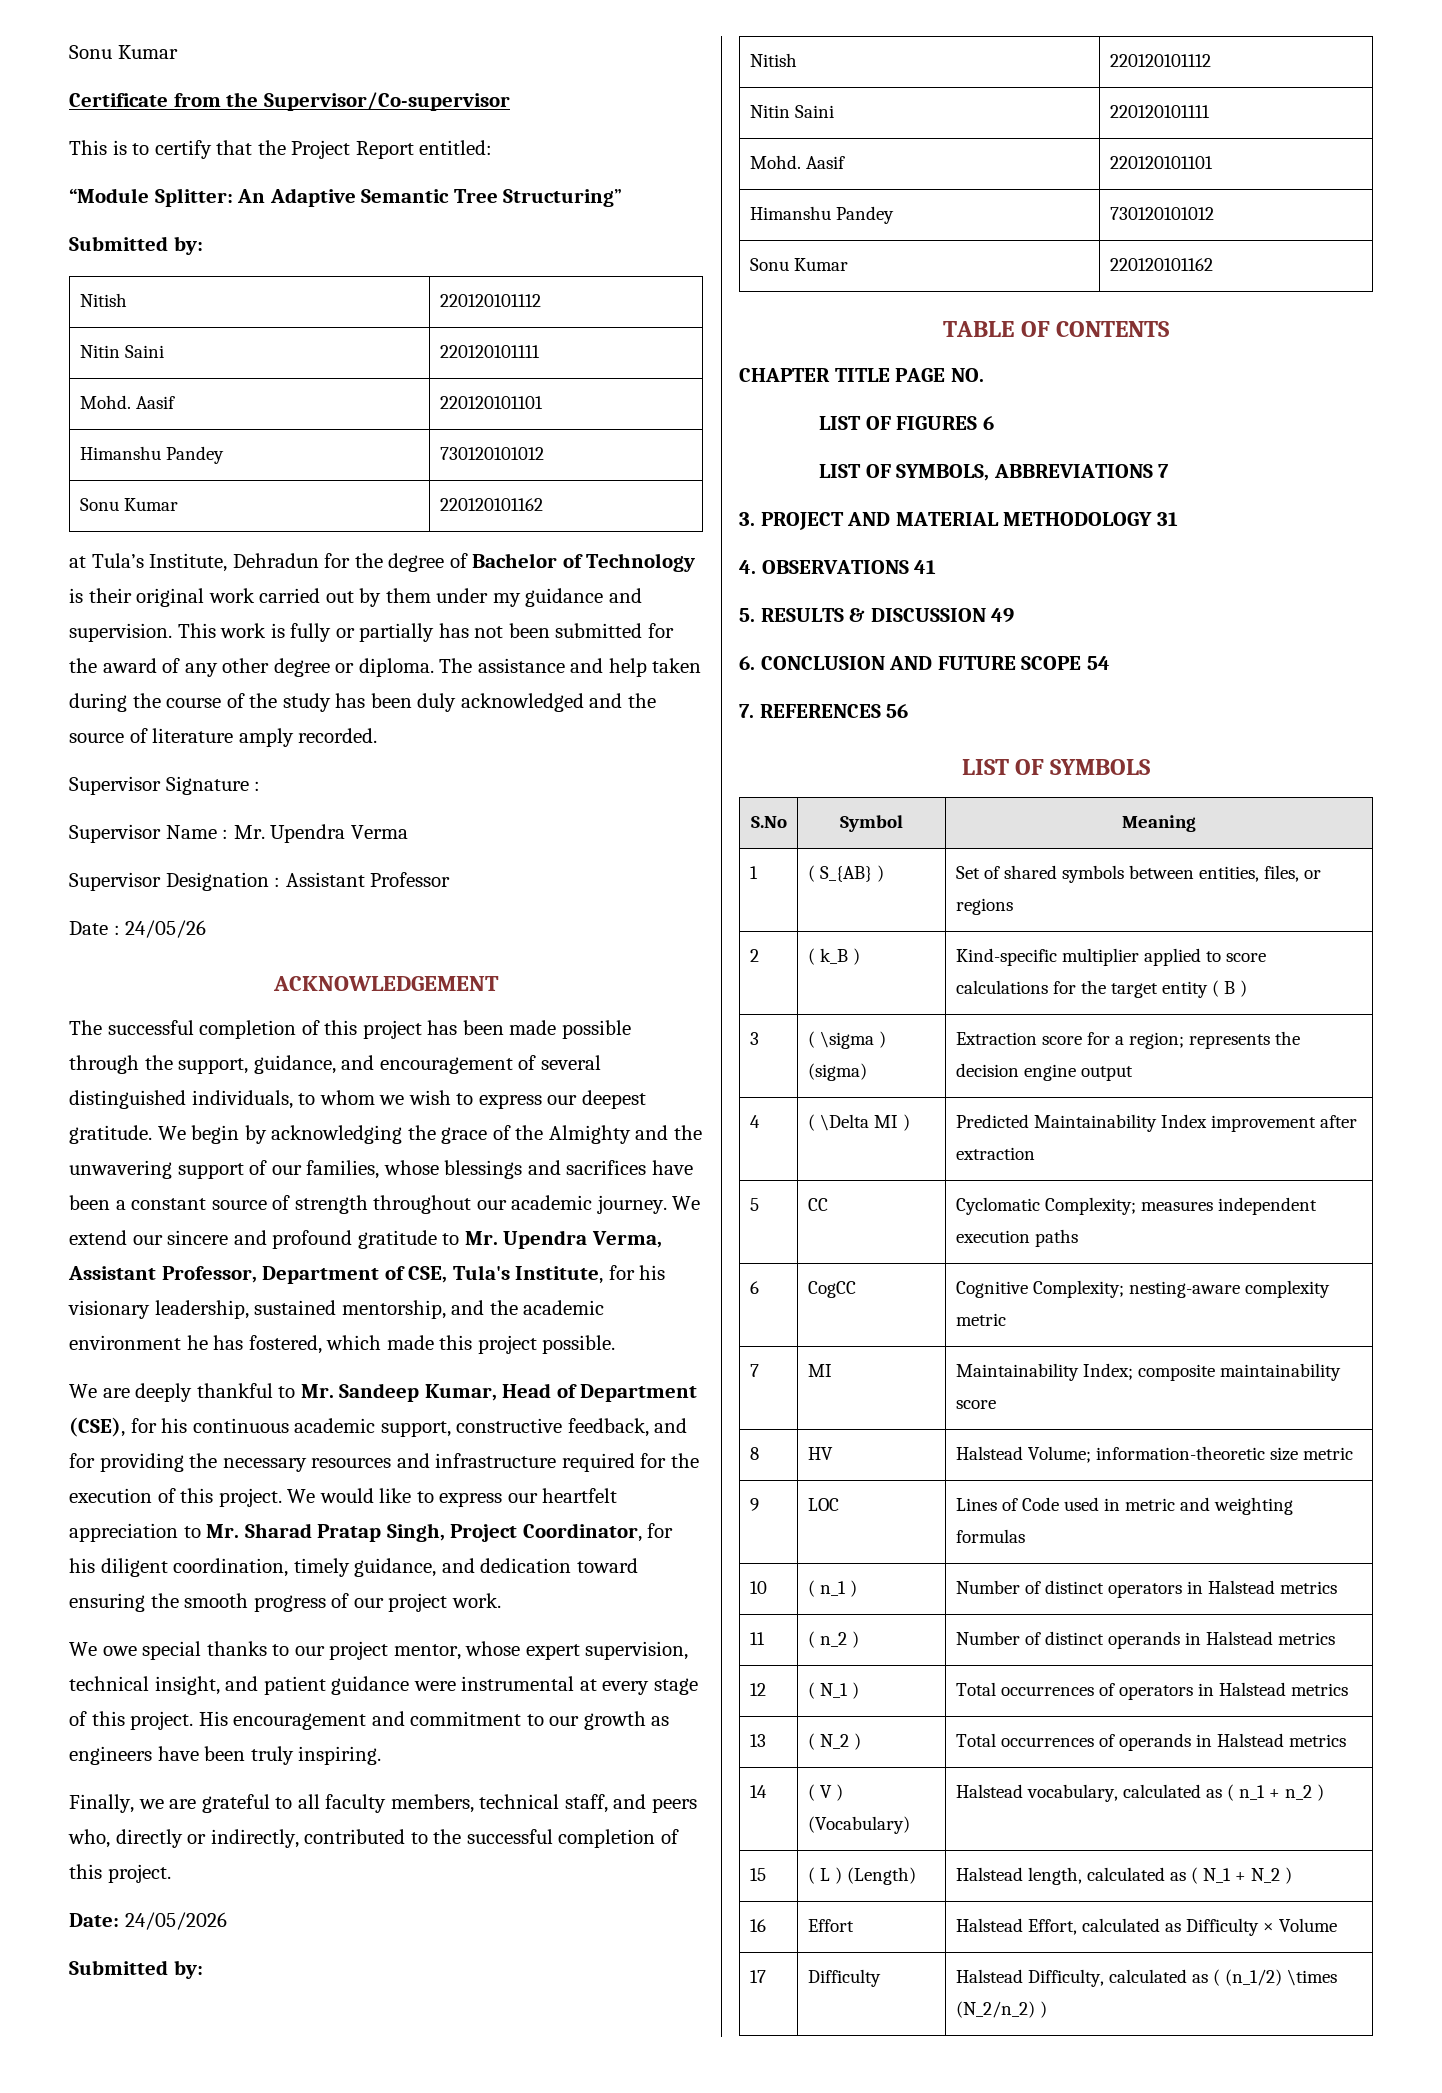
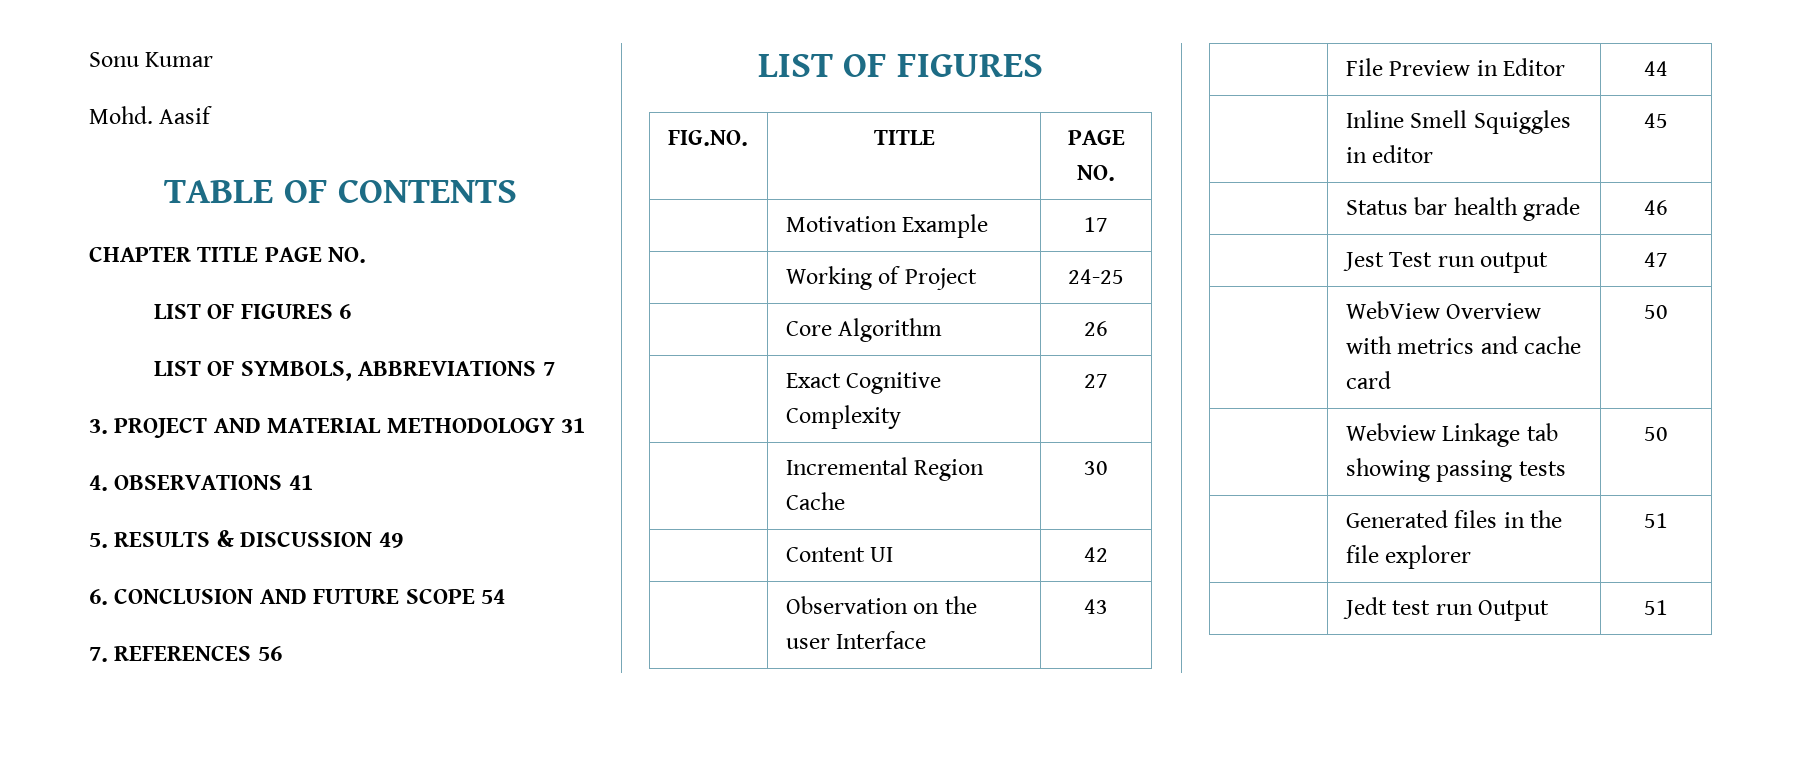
[69,92,510,111] [69,140,493,159] [69,188,623,207] [69,236,203,255] [79,293,127,307] [439,294,541,307] [79,345,164,358] [439,345,540,358] [79,395,175,409] [439,396,543,409] [79,446,224,464] [439,447,544,460] [79,498,178,511] [439,498,543,511] [69,553,696,572] [69,588,642,607] [69,623,674,642] [69,658,702,677] [69,693,656,712] [69,728,378,747] [69,776,261,795] [69,824,408,843] [69,872,451,891] [69,920,207,938] [272,976,499,991] [69,1020,631,1039] [69,1055,601,1074] [69,1090,646,1109] [69,1125,702,1144] [69,1160,693,1179] [69,1195,701,1214] [69,1230,662,1249] [68,1265,666,1284] [68,1300,605,1319] [69,1335,616,1354] [69,1383,698,1402] [69,1417,688,1437] [69,1453,699,1472] [69,1488,618,1507] [69,1523,674,1542] [69,1558,638,1577] [69,1593,501,1612] [69,1641,689,1660] [69,1676,698,1695] [69,1711,670,1730] [69,1746,382,1765] [69,1794,697,1813] [68,1829,679,1848] [69,1864,171,1883] [69,1912,227,1930] [69,1960,203,1979] [749,53,797,67] [1109,54,1211,67] [749,105,834,118] [1109,105,1210,118] [749,155,845,169] [1109,156,1213,169] [749,206,894,224] [1109,207,1214,220] [749,258,848,271] [1109,258,1213,271] Certificate from the Supervisor/Co-supervisor // This is to certify that the Project Report entitled: // “Module Splitter: An Adaptive Semantic Tree Structuring” // Submitted by: // Nitish | 220120101112 // Nitin Saini | 220120101111 // Mohd. Aasif | 220120101101 // Himanshu Pandey | 730120101012 // Sonu Kumar | 220120101162 // at Tula’s Institute, Dehradun for the degree of Bachelor of Technology is their original work carried out by them under my guidance and supervision. This work is fully or partially has not been submitted for the award of any other degree or diploma. The assistance and help taken during the course of the study has been duly acknowledged and the source of literature amply recorded. // Supervisor Signature : // Supervisor Name : Mr. Upendra Verma // Supervisor Designation : Assistant Professor // Date : 24/05/26 // ACKNOWLEDGEMENT // The successful completion of this project has been made possible through the support, guidance, and encouragement of several distinguished individuals, to whom we wish to express our deepest gratitude. We begin by acknowledging the grace of the Almighty and the unwavering support of our families, whose blessings and sacrifices have been a constant source of strength throughout our academic journey. We extend our sincere and profound gratitude to Mr. Upendra Verma, Assistant Professor, Department of CSE, Tula's Institute, for his visionary leadership, sustained mentorship, and the academic environment he has fostered, which made this project possible. // We are deeply thankful to Mr. Sandeep Kumar, Head of Department (CSE), for his continuous academic support, constructive feedback, and for providing the necessary resources and infrastructure required for the execution of this project. We would like to express our heartfelt appreciation to Mr. Sharad Pratap Singh, Project Coordinator, for his diligent coordination, timely guidance, and dedication toward ensuring the smooth progress of our project work. // We owe special thanks to our project mentor, whose expert supervision, technical insight, and patient guidance were instrumental at every stage of this project. His encouragement and commitment to our growth as engineers have been truly inspiring. // Finally, we are grateful to all faculty members, technical staff, and peers who, directly or indirectly, contributed to the successful completion of this project. // Date: 24/05/2026 // Submitted by: // Nitish | 220120101112 // Nitin Saini | 220120101111 // Mohd. Aasif | 220120101101 // Himanshu Pandey | 730120101012 // Sonu Kumar | 220120101162 -> [89,106,213,124] Mohd. Aasif
[1050,759,1151,775] [750,816,787,828] [840,815,903,832] [1122,815,1196,832] [749,866,758,879] [807,865,884,882] [955,865,1321,883] [955,898,1013,915] [749,949,759,962] [807,948,860,965] [955,948,1266,966] [955,980,1247,998] [749,1032,759,1045] [807,1031,886,1049] [807,1063,867,1081] [955,1031,1300,1049] [955,1063,1133,1081] [749,1115,760,1128] [807,1114,910,1131] [955,1114,1357,1132] [955,1147,1035,1160] [749,1198,759,1211] [807,1198,828,1211] [955,1197,1317,1215] [955,1229,1078,1247] [749,1281,759,1294] [807,1281,856,1298] [955,1280,1330,1298] [955,1313,1006,1326] [749,1364,759,1377] [807,1364,832,1377] [955,1363,1341,1381] [955,1400,996,1409] [749,1447,759,1460] [807,1447,833,1460] [955,1446,1353,1463] [749,1498,759,1511] [807,1498,839,1511] [955,1497,1293,1515] [955,1529,1025,1543] [749,1581,767,1594] [807,1580,857,1597] [955,1580,1337,1598] [749,1632,765,1645] [807,1631,859,1648] [955,1631,1335,1649] [749,1683,766,1696] [807,1682,859,1699] [955,1682,1348,1700] [749,1734,766,1747] [807,1733,861,1750] [955,1733,1346,1751] [749,1785,767,1798] [807,1784,843,1801] [807,1816,910,1834] [955,1784,1324,1802] [749,1868,766,1881] [807,1867,916,1885] [955,1867,1292,1885] [749,1919,766,1932] [807,1919,854,1932] [955,1918,1337,1936] [749,1970,766,1983] [807,1969,881,1987] [955,1969,1337,1987] [955,2001,1047,2018] SYMBOLS // S.No | Symbol | Meaning // 1 | ( S_{AB} ) | Set of shared symbols between entities, files, or regions // 2 | ( k_B ) | Kind-specific multiplier applied to score calculations for the target entity ( B ) // 3 | ( \sigma ) (sigma) | Extraction score for a region; represents the decision engine output // 4 | ( \Delta MI ) | Predicted Maintainability Index improvement after extraction // 5 | CC | Cyclomatic Complexity; measures independent execution paths // 6 | CogCC | Cognitive Complexity; nesting-aware complexity metric // 7 | MI | Maintainability Index; composite maintainability score // 8 | HV | Halstead Volume; information-theoretic size metric // 9 | LOC | Lines of Code used in metric and weighting formulas // 10 | ( n_1 ) | Number of distinct operators in Halstead metrics // 11 | ( n_2 ) | Number of distinct operands in Halstead metrics // 12 | ( N_1 ) | Total occurrences of operators in Halstead metrics // 13 | ( N_2 ) | Total occurrences of operands in Halstead metrics // 14 | ( V ) (Vocabulary) | Halstead vocabulary, calculated as ( n_1 + n_2 ) // 15 | ( L ) (Length) | Halstead length, calculated as ( N_1 + N_2 ) // 16 | Effort | Halstead Effort, calculated as Difficulty × Volume // 17 | Difficulty | Halstead Difficulty, calculated as ( (n_1/2) \times (N_2/n_2) ) -> [897,54,1044,77] [667,130,748,146] [873,130,935,145] [1067,130,1125,145] [1077,165,1115,181] [785,214,989,238] [1084,217,1108,232] [785,266,977,290] [1068,269,1124,284] [785,318,943,342] [1084,321,1108,336] [785,372,942,394] [785,405,901,429] [1084,374,1108,388] [785,457,985,481] [785,492,845,510] [1084,461,1108,475] [785,547,894,562] [1084,547,1108,562] [785,596,977,614] [785,631,927,649] [1084,599,1108,614] [1345,58,1566,76] [1644,61,1668,76] [1345,110,1571,134] [1345,145,1434,163] [1644,113,1668,128] [1345,197,1581,221] [1644,200,1668,215] [1342,252,1549,273] [1644,252,1668,267] [1345,301,1542,319] [1345,336,1582,354] [1345,371,1391,389] [1644,305,1668,319] [1345,423,1558,447] [1345,458,1566,482] [1644,427,1668,441] [1345,510,1563,528] [1345,545,1472,569] [1644,513,1668,528] [1342,597,1550,621] [1644,600,1668,615] FIGURES // FIG.NO. | TITLE | PAGE NO. // | Motivation Example | 17 // | Working of Project | 24-25 // | Core Algorithm | 26 // | Exact Cognitive Complexity | 27 // | Incremental Region Cache | 30 // | Content UI | 42 // | Observation on the user Interface | 43 // | File Preview in Editor | 44 // | Inline Smell Squiggles in editor | 45 // | Status bar health grade | 46 // | Jest Test run output | 47 // | WebView Overview with metrics and cache card | 50 // | Webview Linkage tab showing passing tests | 50 // | Generated files in the file explorer | 51 // | Jedt test run Output | 51

